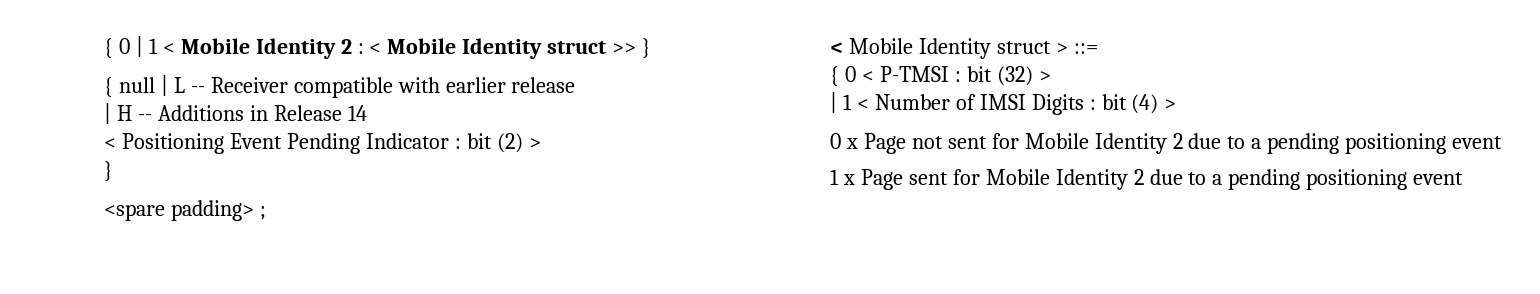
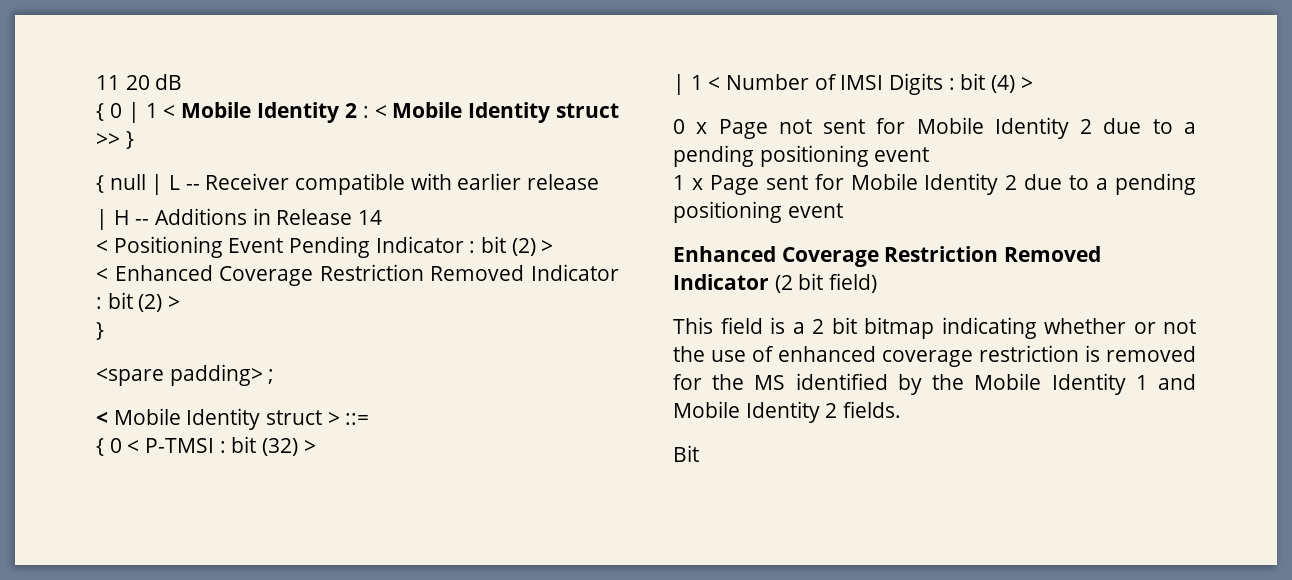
(104, 48) none -> [96,74,183,90] 11 20 dB //
(541, 143) none -> [96,264,619,286] [96,292,181,312] // < Enhanced Coverage Restriction Removed Indicator : bit (2) >
(1464, 178) none -> [673,246,1102,267] [673,273,878,293] [673,317,1196,339] [673,345,1196,367] [673,373,1196,395] [673,401,902,423] [673,445,699,462] // Enhanced Coverage Restriction Removed Indicator (2 bit field) // This field is a 2 bit bitmap indicating whether or not the use of enhanced coverage restriction is removed for the MS identified by the Mobile Identity 1 and Mobile Identity 2 fields. // Bit

